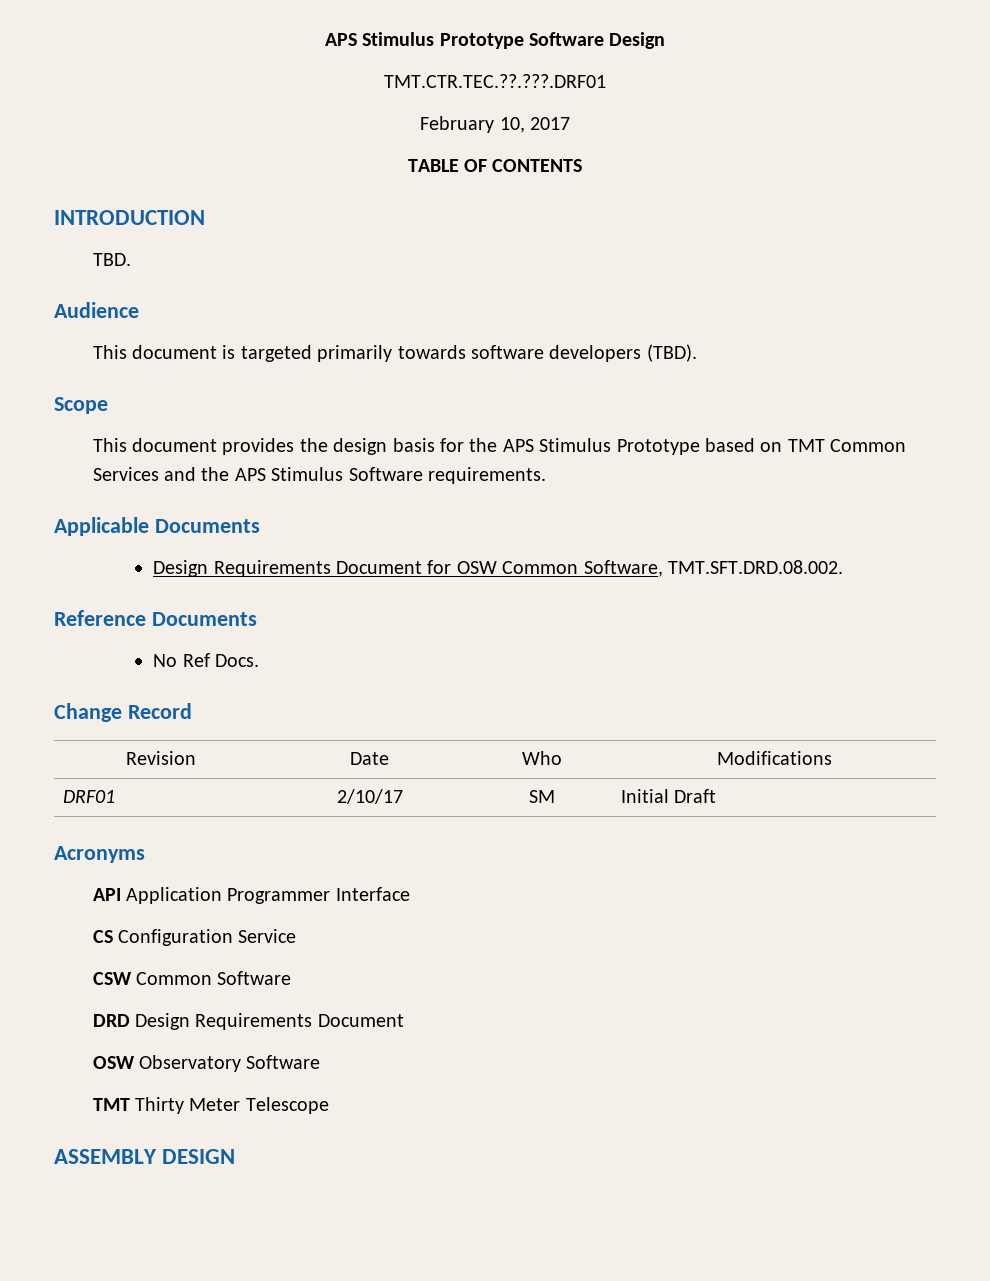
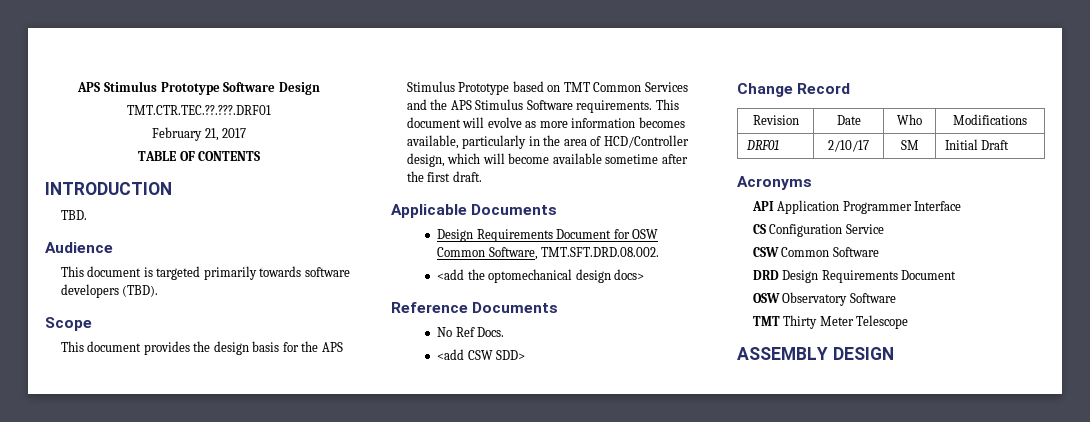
[499,117,525,133] 10, -> [204,128,219,141] 21,
(546, 475) none -> [655,99,679,110] [406,117,685,128] [406,135,689,149] [406,153,688,167] [406,171,482,182] This document will evolve as more information becomes available, particularly in the area of HCD/Controller design, which will become available sometime after the first draft.
(843, 567) none -> [437,269,645,283] // <add the optomechanical design docs>
(259, 660) none -> [437,349,526,360] // <add CSW SDD>

